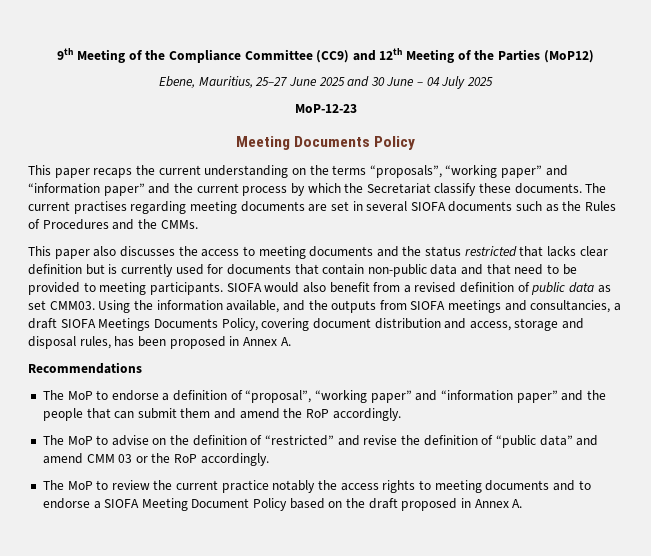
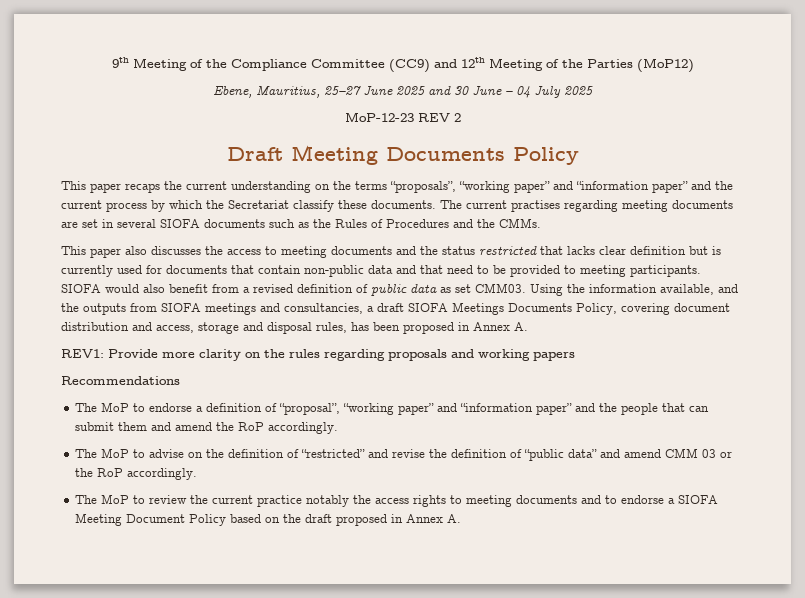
(357, 108) // -> [417,113,461,122] [226,147,283,161] REV 2 // Draft
(291, 341) none -> [61,349,575,361] // REV1: Provide more clarity on the rules regarding proposals and working papers

